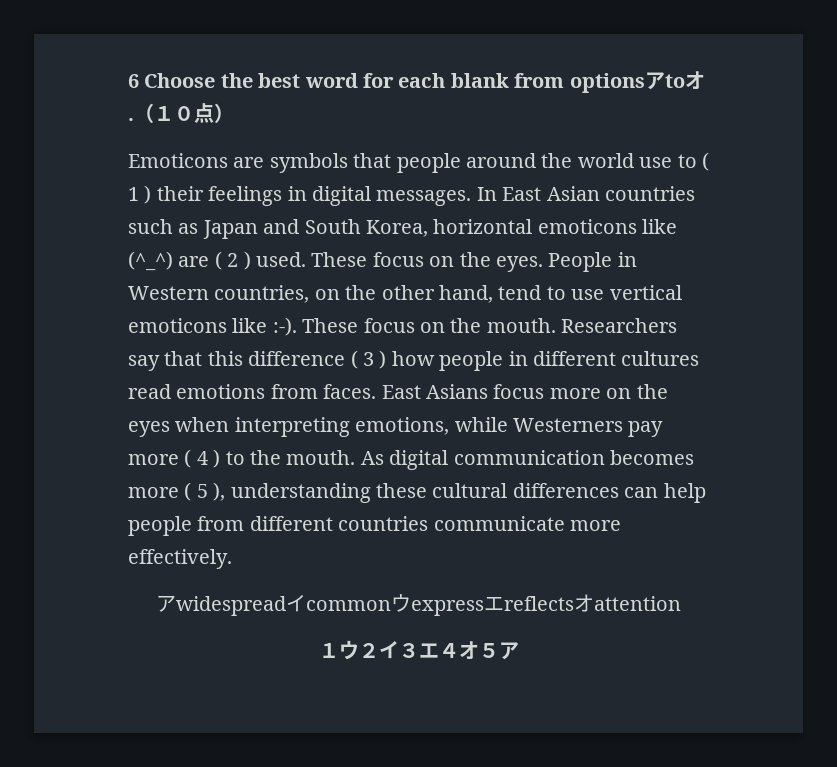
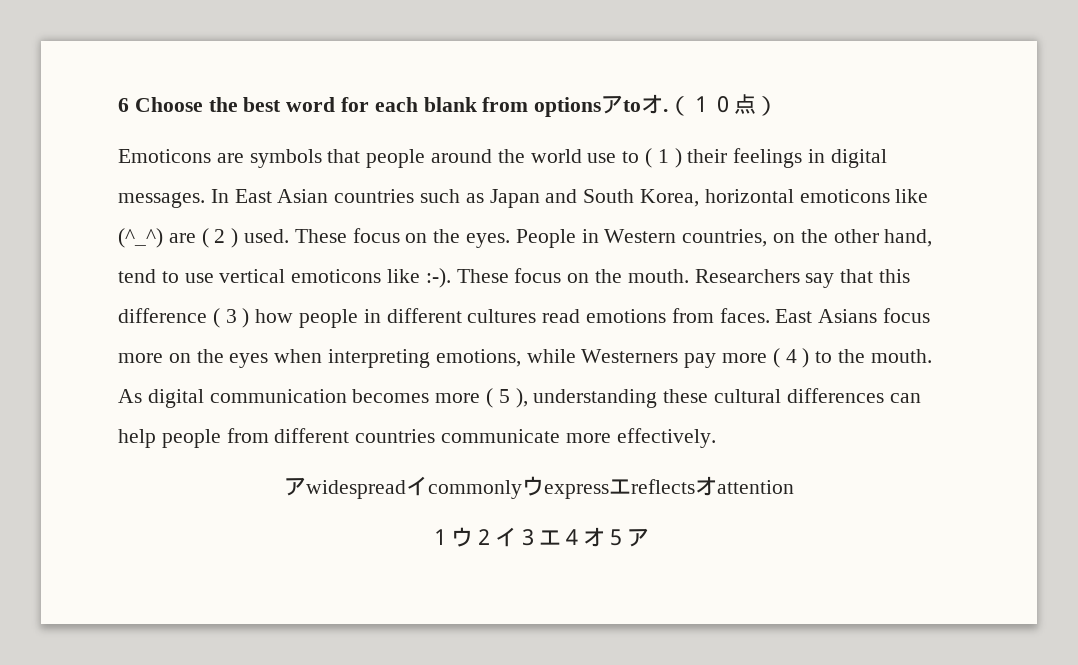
[306,600,391,611] common -> [428,480,522,499] commonly

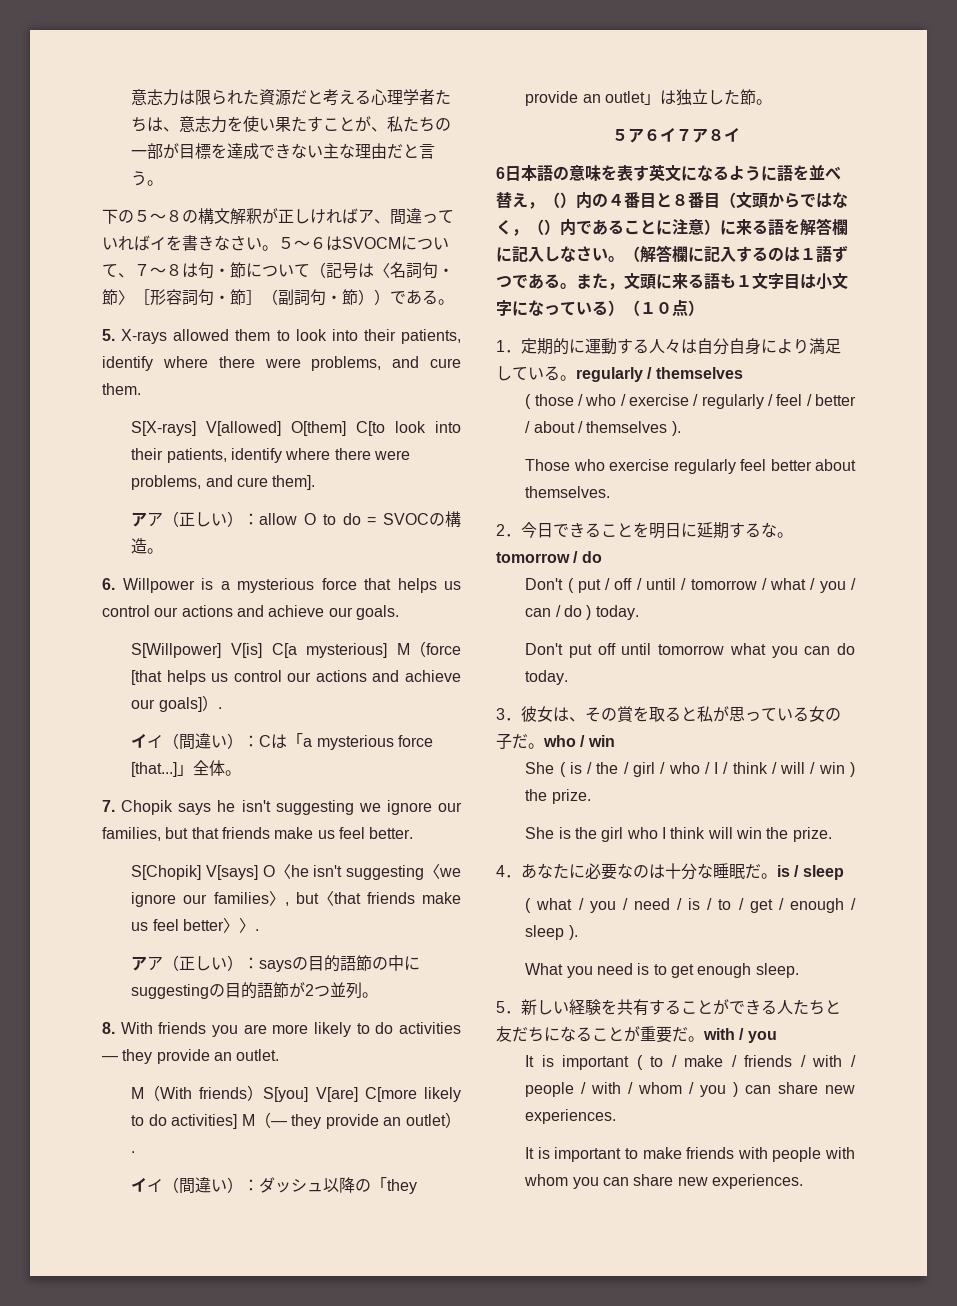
[118,94,779,117] [118,148,887,168] [118,189,929,208] [118,228,933,248] [118,268,911,288] [118,308,931,328] [118,348,932,368] [118,388,921,408] [118,428,716,448] [284,476,794,499] [429,527,649,547] 6 Choose the best word for each blank from optionsアtoオ.（１０点） // Emoticons are symbols that people around the world use to ( 1 ) their feelings in digital messages. In East Asian countries such as Japan and South Korea, horizontal emoticons like (^_^) are ( 2 ) used. These focus on the eyes. People in Western countries, on the other hand, tend to use vertical emoticons like :-). These focus on the mouth. Researchers say that this difference ( 3 ) how people in different cultures read emotions from faces. East Asians focus more on the eyes when interpreting emotions, while Westerners pay more ( 4 ) to the mouth. As digital communication becomes more ( 5 ), understanding these cultural differences can help people from different countries communicate more effectively. // アwidespreadイcommonlyウexpressエreflectsオattention // １ウ２イ３エ４オ５ア -> [131,89,452,106] [131,116,452,133] [131,143,436,160] [131,171,164,186] [102,208,454,225] [102,235,449,251] [102,262,454,279] [102,289,454,306] [102,329,461,344] [102,356,461,371] [102,383,141,395] [131,421,461,436] [131,448,410,463] [131,475,316,490] [131,511,461,527] [131,538,164,554] [102,578,461,593] [102,605,399,620] [131,641,462,658] [131,670,461,685] [131,695,222,712] [131,733,433,750] [131,760,242,777] [102,800,462,815] [102,827,414,841] [131,864,462,880] [131,891,461,907] [131,918,259,933] [131,955,421,972] [131,982,379,999] [102,1022,461,1037] [102,1049,280,1064] [131,1085,462,1102] [131,1112,461,1129] [131,1151,136,1153] [131,1177,418,1194] [525,89,772,106] [611,128,740,143] [496,165,841,182] [496,192,848,209] [496,218,848,236] [496,245,848,263] [496,273,848,290] [496,299,704,316] [496,338,841,355] [496,366,743,382] [525,394,857,409] [525,421,681,436] [525,459,856,474] [525,486,611,498] [496,522,793,539] [496,551,602,563] [525,578,857,593] [525,605,639,620] [525,643,855,658] [525,670,569,685] [496,706,841,722] [496,733,615,750] [525,762,856,777] [525,789,591,804] [525,827,832,842] [496,863,844,880] [525,898,856,913] [525,925,578,940] [525,963,799,978] [496,999,841,1016] [496,1026,777,1043] [525,1055,857,1070] [525,1082,855,1097] [525,1109,617,1124] [525,1147,855,1162] [524,1174,803,1189] 意志力は限られた資源だと考える心理学者たちは、意志力を使い果たすことが、私たちの一部が目標を達成できない主な理由だと言う。 // 下の５〜８の構文解釈が正しければア、間違っていればイを書きなさい。５〜６はSVOCMについて、７〜８は句・節について（記号は〈名詞句・節〉［形容詞句・節］（副詞句・節））である。 // 5. X-rays allowed them to look into their patients, identify where there were problems, and cure them. // S[X-rays] V[allowed] O[them] C[to look into their patients, identify where there were problems, and cure them]. // アア（正しい）：allow O to do = SVOCの構造。 // 6. Willpower is a mysterious force that helps us control our actions and achieve our goals. // S[Willpower] V[is] C[a mysterious] M（force [that helps us control our actions and achieve our goals]）. // イイ（間違い）：Cは「a mysterious force [that...]」全体。 // 7. Chopik says he isn't suggesting we ignore our families, but that friends make us feel better. // S[Chopik] V[says] O〈he isn't suggesting〈we ignore our families〉, but〈that friends make us feel better〉〉. // アア（正しい）：saysの目的語節の中にsuggestingの目的語節が2つ並列。 // 8. With friends you are more likely to do activities — they provide an outlet. // M（With friends）S[you] V[are] C[more likely to do activities] M（— they provide an outlet）. // イイ（間違い）：ダッシュ以降の「they provide an outlet」は独立した節。 // ５ア６イ７ア８イ // 6日本語の意味を表す英文になるように語を並べ替え，（）内の４番目と８番目（文頭からではなく，（）内であることに注意）に来る語を解答欄に記入しなさい。（解答欄に記入するのは１語ずつである。また，文頭に来る語も１文字目は小文字になっている）（１０点） // 1．定期的に運動する人々は自分自身により満足している。regularly / themselves // ( those / who / exercise / regularly / feel / better / about / themselves ). // Those who exercise regularly feel better about themselves. // 2．今日できることを明日に延期するな。tomorrow / do // Don't ( put / off / until / tomorrow / what / you / can / do ) today. // Don't put off until tomorrow what you can do today. // 3．彼女は、その賞を取ると私が思っている女の子だ。who / win // She ( is / the / girl / who / I / think / will / win ) the prize. // She is the girl who I think will win the prize. // 4．あなたに必要なのは十分な睡眠だ。is / sleep // ( what / you / need / is / to / get / enough / sleep ). // What you need is to get enough sleep. // 5．新しい経験を共有することができる人たちと友だちになることが重要だ。with / you // It is important ( to / make / friends / with / people / with / whom / you ) can share new experiences. // It is important to make friends with people with whom you can share new experiences.

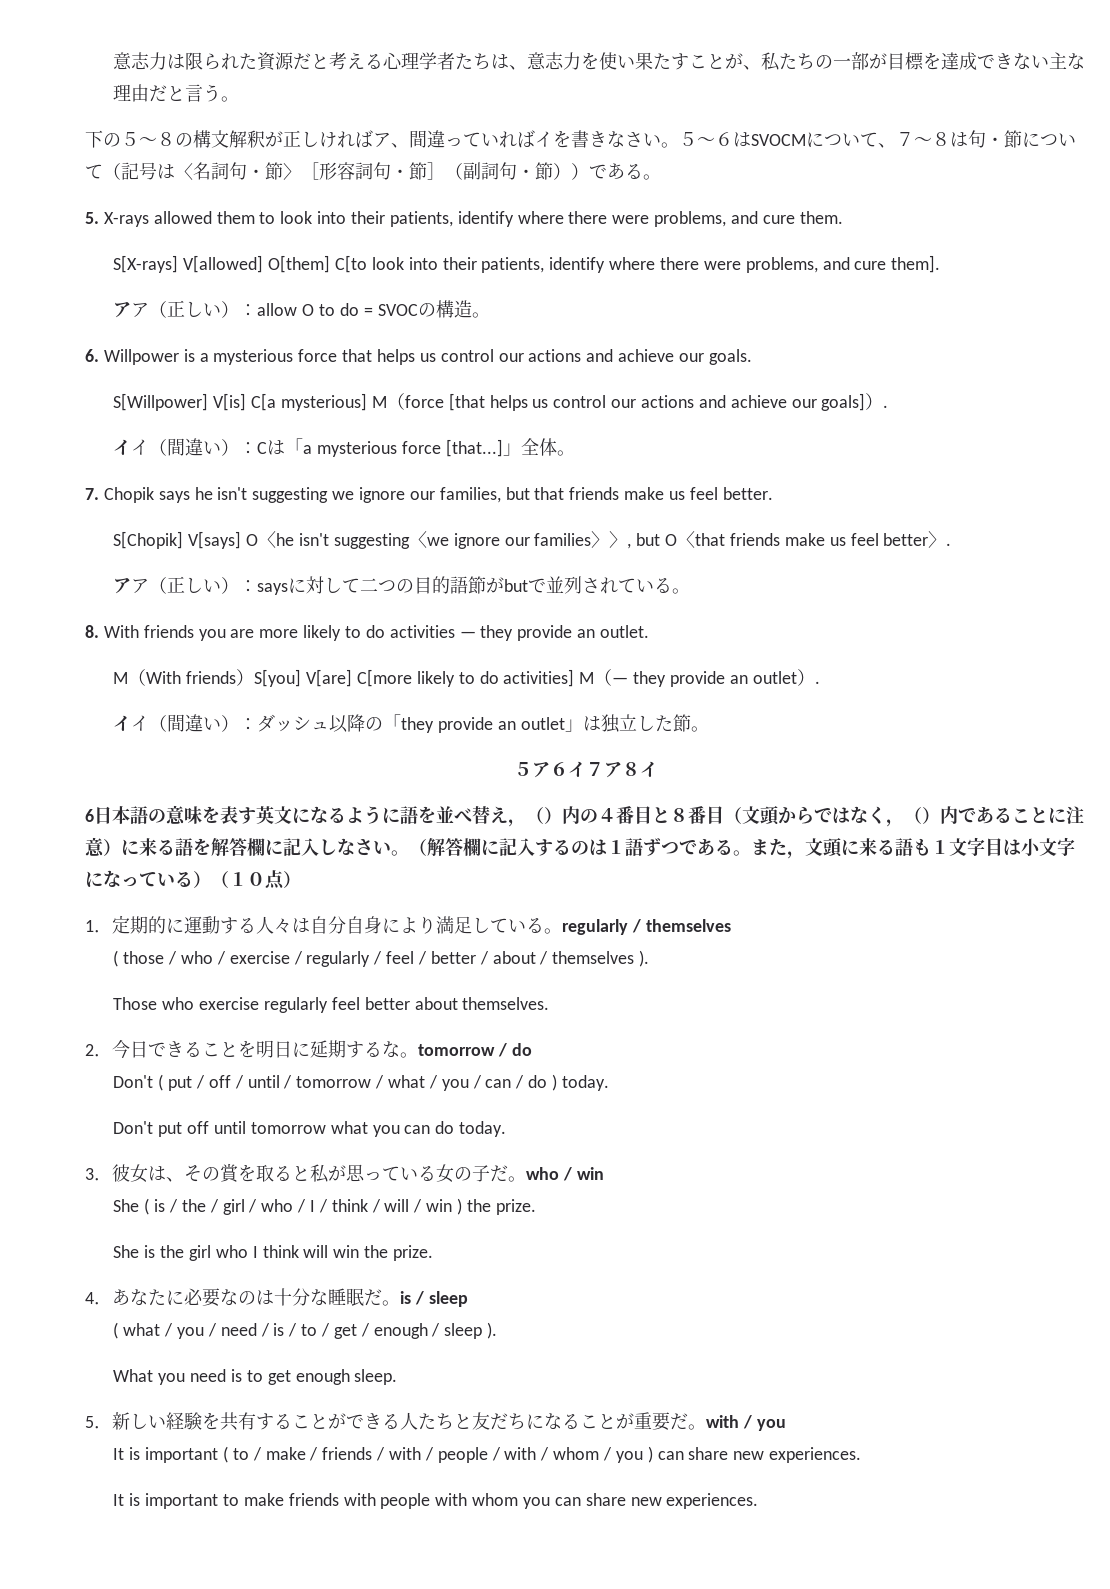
(285, 898) none -> [609,531,628,548] 〉
(319, 898) none -> [665,534,678,546] O
[238,918,255,933] 〉 -> (947, 539) none
[292,955,421,972] [131,982,363,999] の目的語節の中にsuggestingの目的語節が2つ並列 -> [288,576,673,594] に対して二つの目的語節がbutで並列されている

